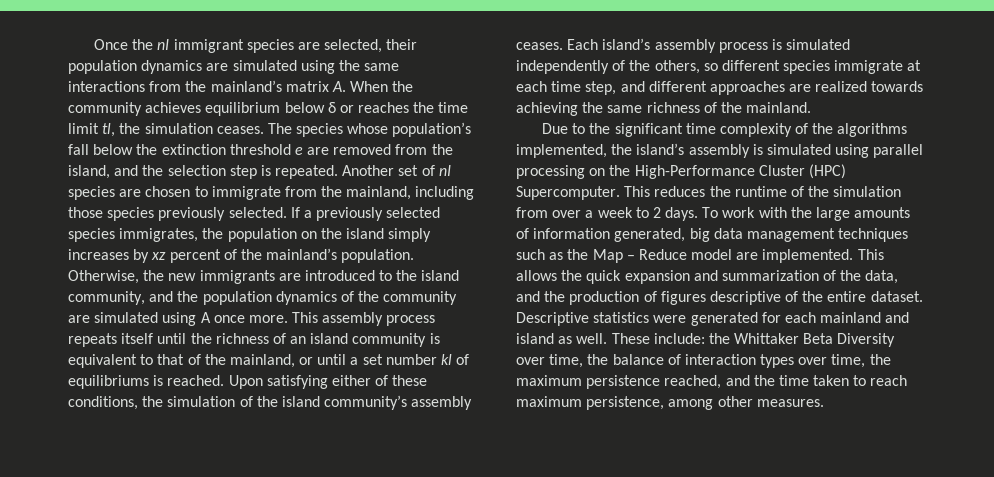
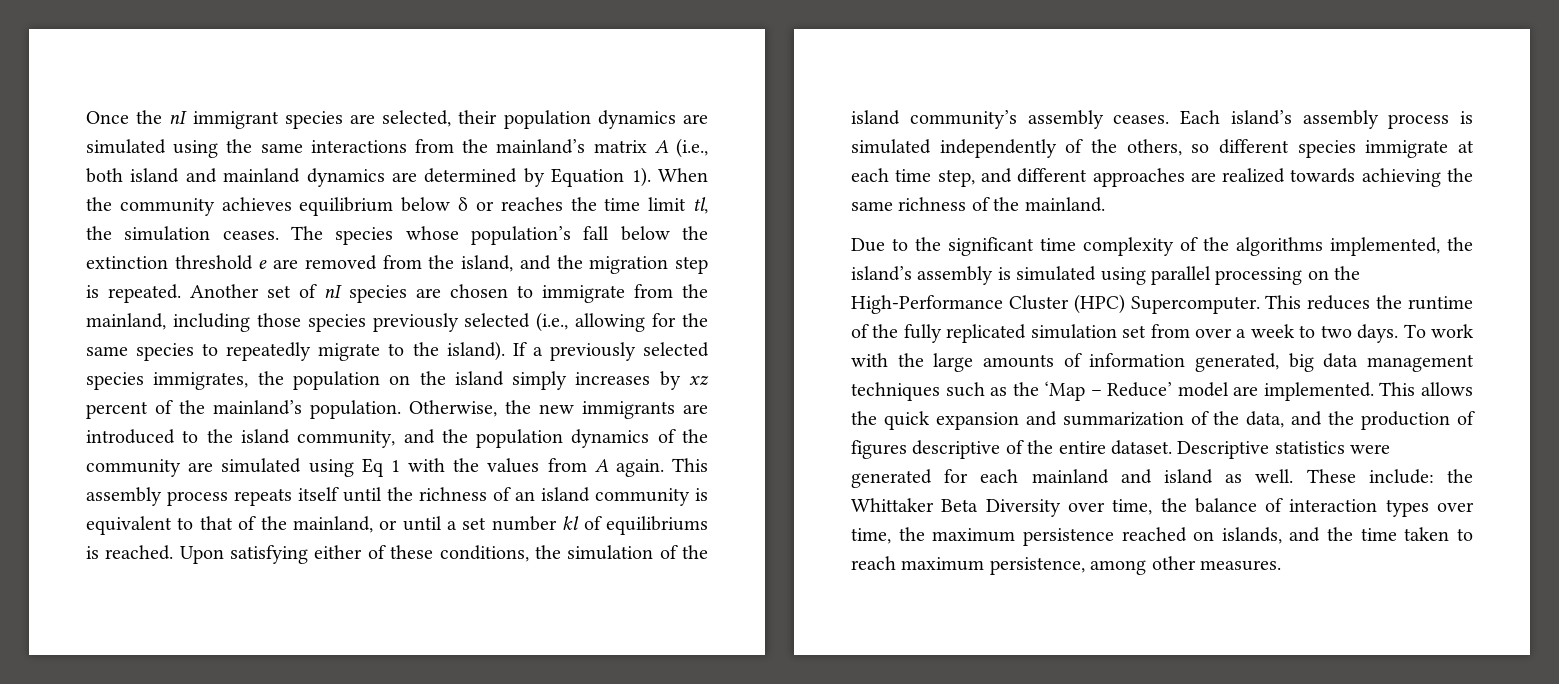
[331,81,346,92] A. -> [654,138,708,158] [86,167,651,187] A (i.e., both island and mainland dynamics are determined by Equation 1).
[167,165,226,176] selection -> [589,256,669,274] migration
[228,207,287,218] selected. -> [464,312,709,332] [86,341,505,361] selected (i.e., allowing for the same species to repeatedly migrate to the island).
[200,312,288,323] A once more. -> [361,458,664,477] Eq 1 with the values from A again.
[833,186,902,197] simulation -> [903,324,1147,343] fully replicated simulation set
[652,207,661,218] 2 -> [1320,325,1352,338] two
[592,249,687,263] Map – Reduce -> [1044,381,1173,401] ‘Map – Reduce’
[664,375,722,389] reached, -> [1121,527,1282,544] reached on islands,

